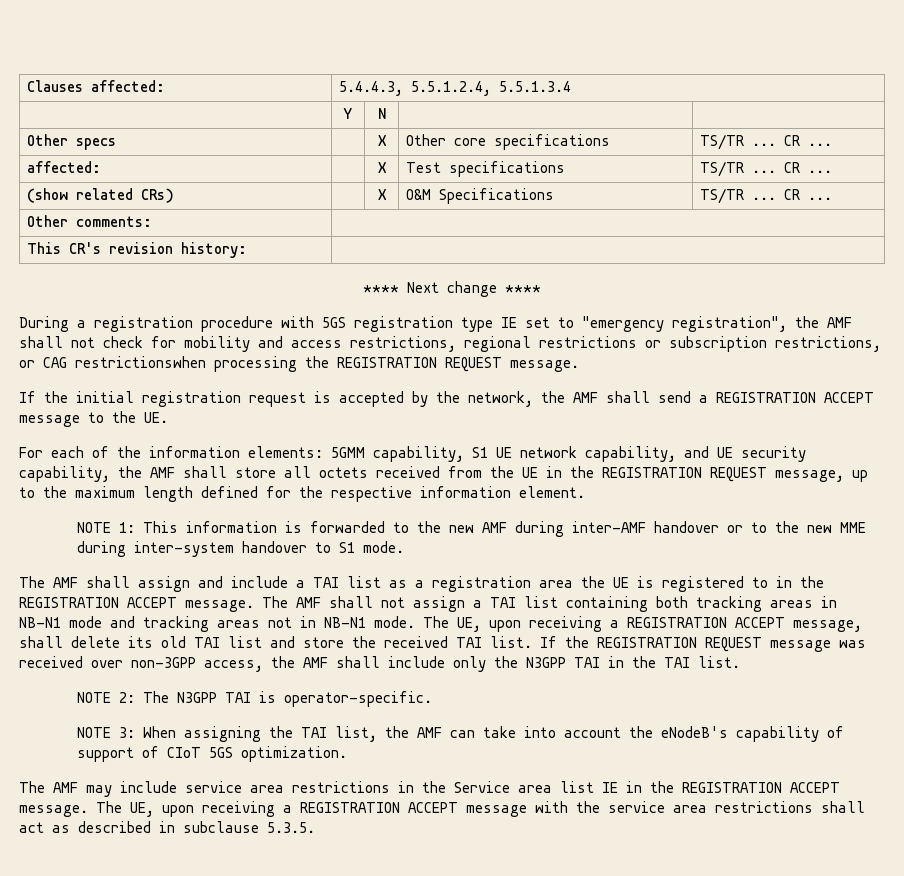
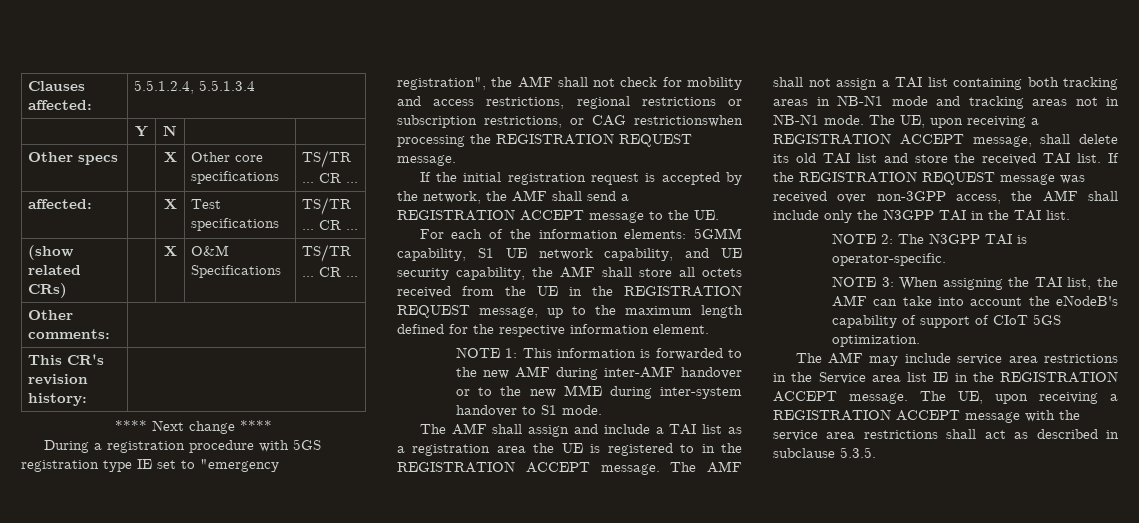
[338,81,403,96] 5.4.4.3, -> (92, 105) none

